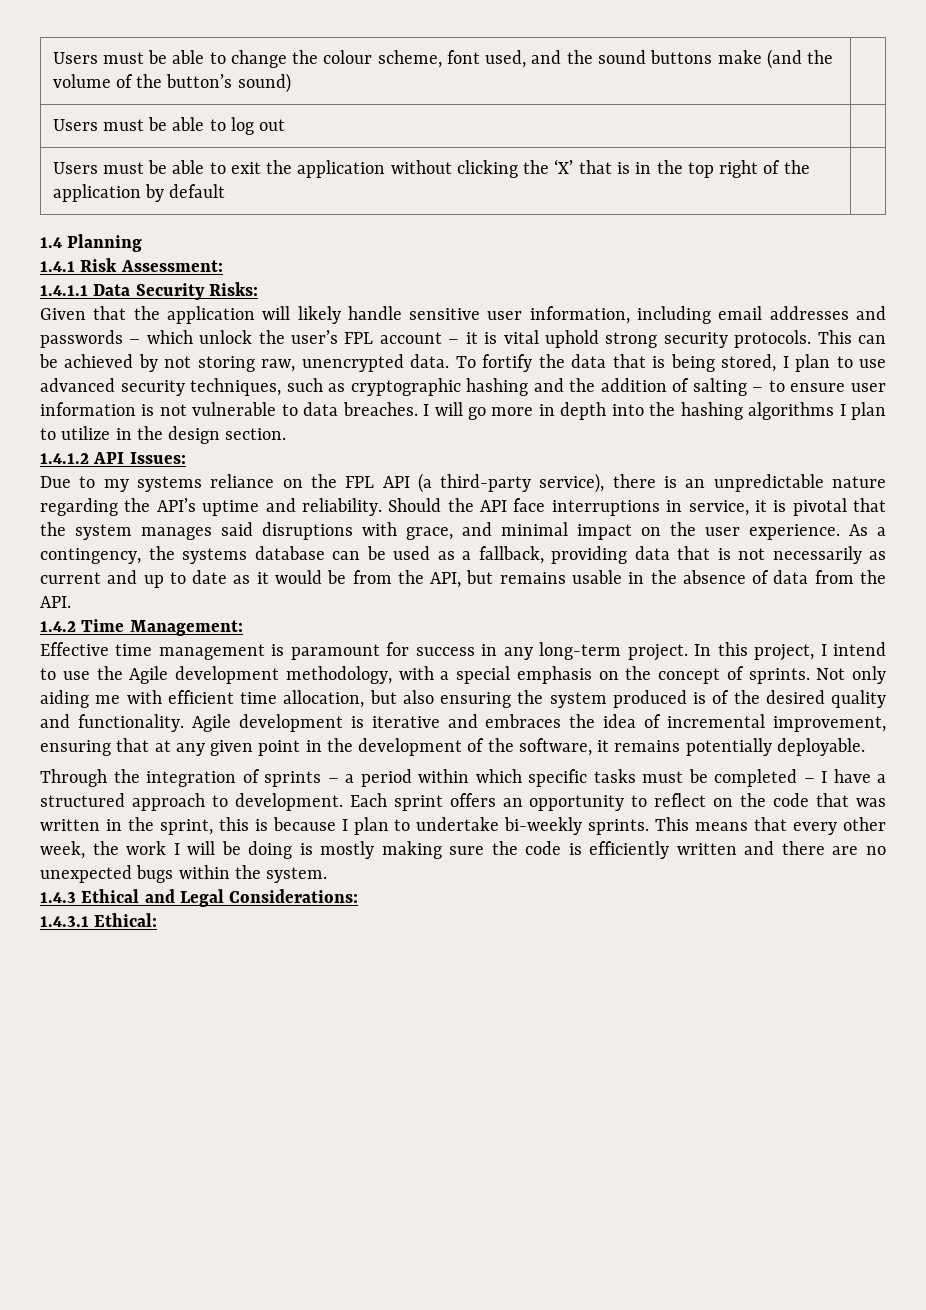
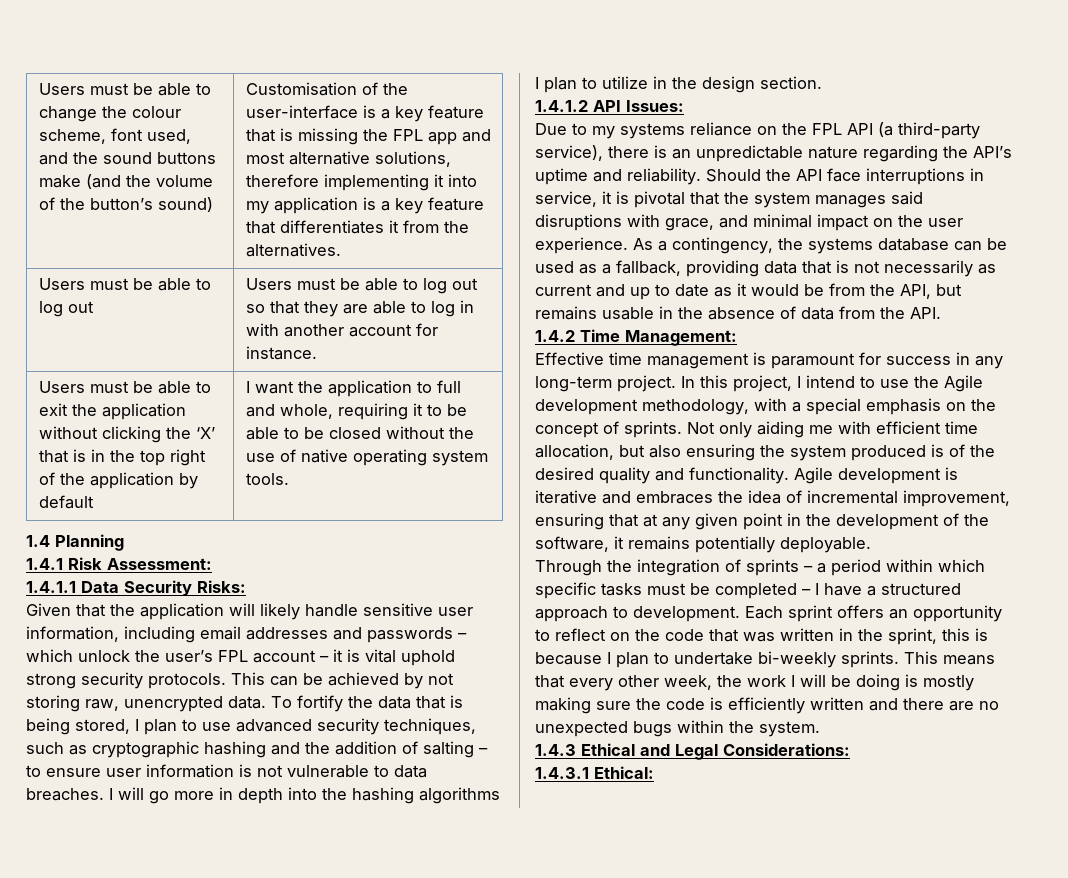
(291, 83) none -> [245,82,408,96] [245,105,484,122] [245,128,491,145] [245,151,451,167] [245,174,477,191] [245,197,484,214] [245,220,469,234] [245,243,341,257] Customisation of the user-interface is a key feature that is missing the FPL app and most alternative solutions, therefore implementing it into my application is a key feature that differentiates it from the alternatives.
(286, 125) none -> [245,278,478,294] [245,300,474,317] [245,323,438,337] [245,346,317,360] Users must be able to log out so that they are able to log in with another account for instance.
(226, 191) none -> [245,380,461,397] [245,403,467,420] [245,426,474,440] [245,449,488,466] [245,473,289,485] I want the application to full and whole, requiring it to be able to be closed without the use of native operating system tools.

